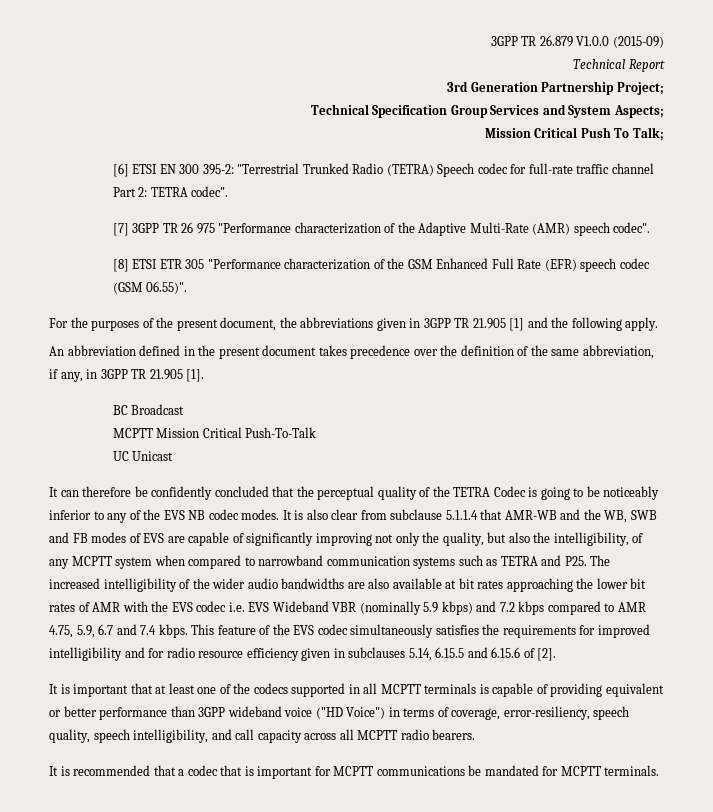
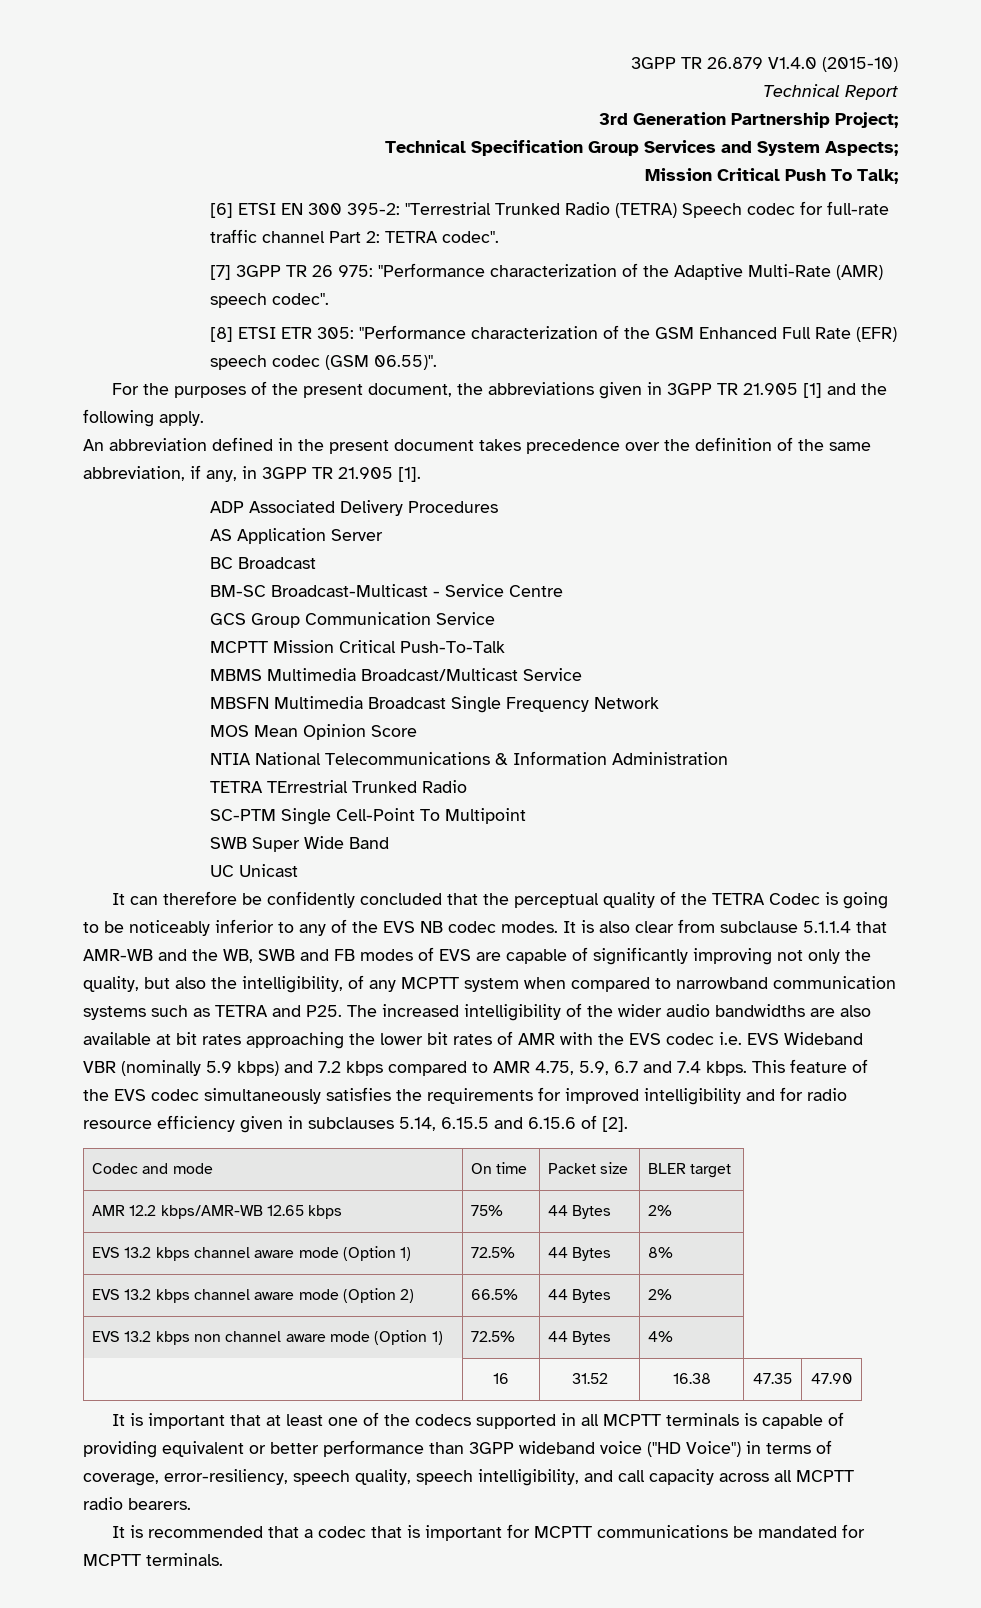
[576,36,664,48] V1.0.0 (2015-09) -> [768,57,898,72] V1.4.0 (2015-10)
[196,223,215,234] 975 -> [338,265,374,277] 975:
[185,259,205,269] 305 -> [317,327,355,339] 305:
[112,404,185,415] [112,427,317,438] BC Broadcast // MCPTT Mission Critical Push-To-Talk -> [210,500,499,516] [210,528,384,544] [210,557,317,569] [210,584,564,597] [210,612,496,628] [210,640,506,653] [210,668,583,681] [210,696,660,713] [210,724,418,740] [210,751,729,765] [210,780,468,793] [210,808,527,825] [210,836,390,852] ADP Associated Delivery Procedures // AS Application Server // BC Broadcast // BM-SC Broadcast-Multicast - Service Centre // GCS Group Communication Service // MCPTT Mission Critical Push-To-Talk // MBMS Multimedia Broadcast/Multicast Service // MBSFN Multimedia Broadcast Single Frequency Network // MOS Mean Opinion Score // NTIA National Telecommunications & Information Administration // TETRA TErrestrial Trunked Radio // SC-PTM Single Cell-Point To Multipoint // SWB Super Wide Band
(557, 654) none -> [91,1163,213,1174] [470,1162,528,1174] [547,1162,629,1174] [647,1163,732,1178] [91,1205,343,1219] [470,1205,503,1216] [547,1205,612,1219] [647,1205,672,1216] [91,1246,412,1261] [470,1247,515,1258] [547,1247,612,1261] [647,1247,673,1258] [91,1288,415,1303] [470,1289,518,1300] [547,1289,612,1303] [647,1289,672,1300] [91,1330,443,1345] [470,1331,515,1342] [547,1331,612,1345] [647,1331,673,1342] [493,1373,509,1384] [571,1373,608,1384] [672,1373,711,1384] [753,1373,792,1384] [811,1373,852,1384] // Codec and mode | On time | Packet size | BLER target // AMR 12.2 kbps/AMR-WB 12.65 kbps | 75% | 44 Bytes | 2% // EVS 13.2 kbps channel aware mode (Option 1) | 72.5% | 44 Bytes | 8% // EVS 13.2 kbps channel aware mode (Option 2) | 66.5% | 44 Bytes | 2% // EVS 13.2 kbps non channel aware mode (Option 1) | 72.5% | 44 Bytes | 4% // | 16 | 31.52 | 16.38 | 47.35 | 47.90

